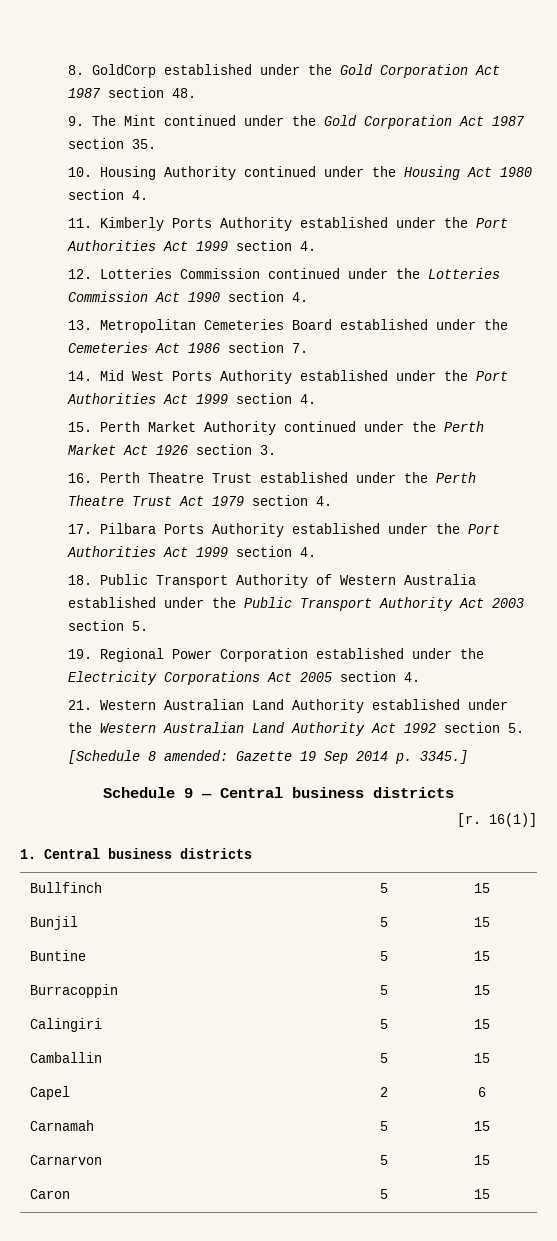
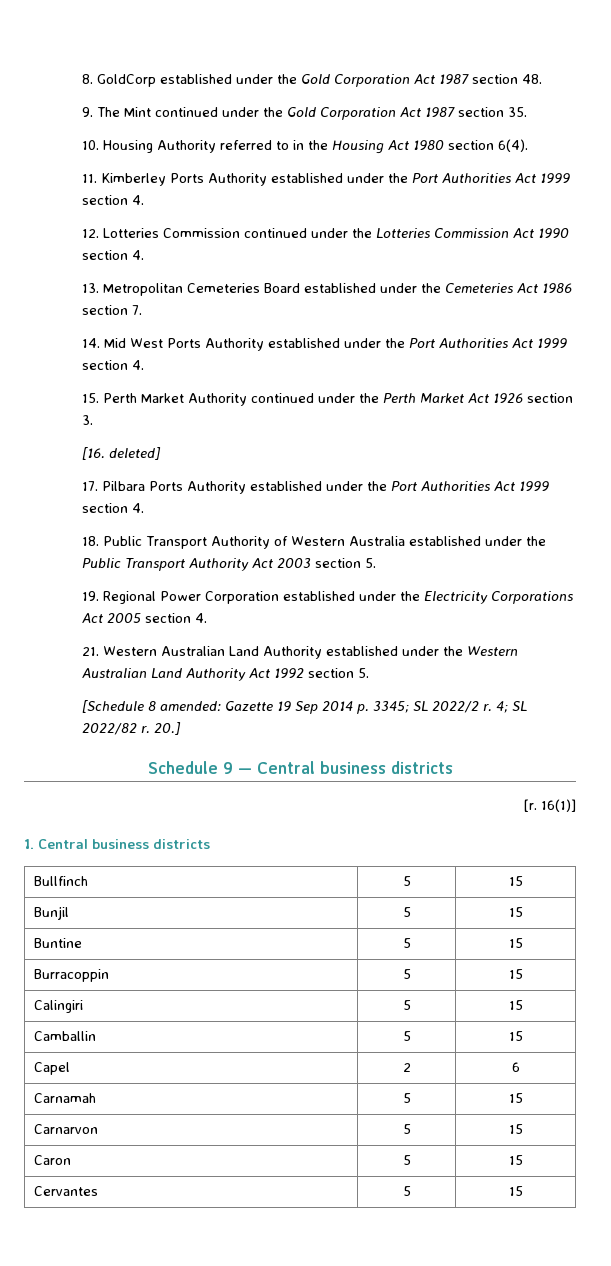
[243,166,364,177] continued under -> [219,140,304,150] referred to in
[131,190,148,200] 4. -> [497,139,528,152] 6(4).
[99,217,164,231] Kimberly -> [100,173,166,186] Kimberley
[67,472,476,483] [67,495,332,506] 16. Perth Theatre Trust established under the Perth Theatre Trust Act 1979 section 4. -> [81,447,161,460] [16. deleted]
[419,750,468,764] 3345.] -> [372,701,527,713] [81,722,181,735] 3345; SL 2022/2 r. 4; SL 2022/82 r. 20.]
(490, 1194) none -> [33,1186,98,1196] [402,1186,411,1196] [508,1186,523,1196] // Cervantes | 5 | 15

